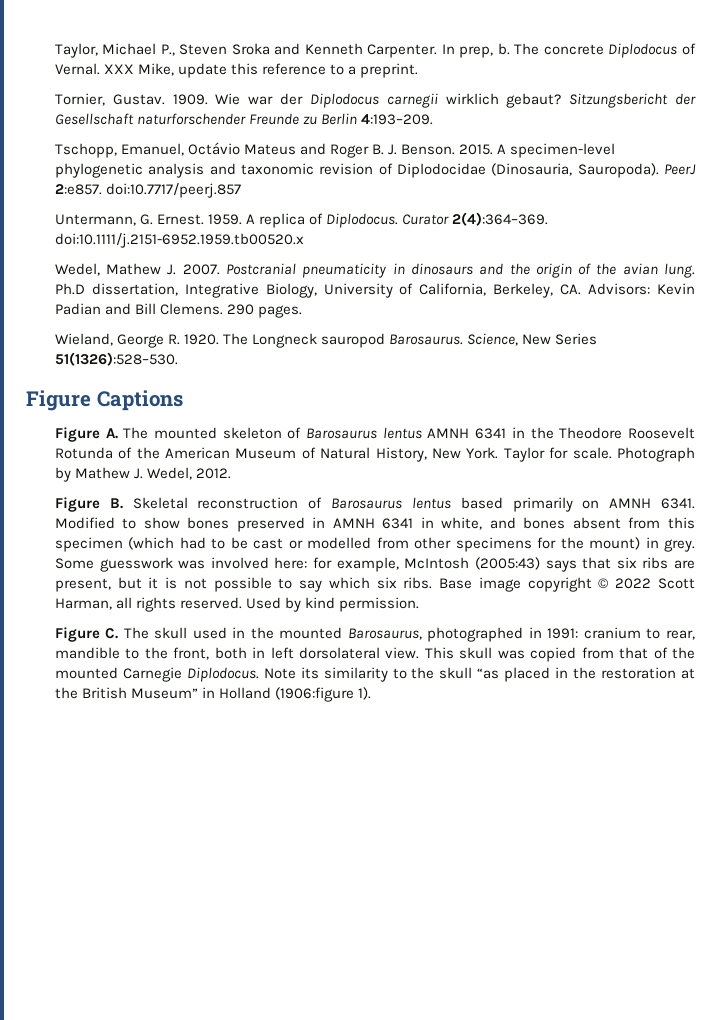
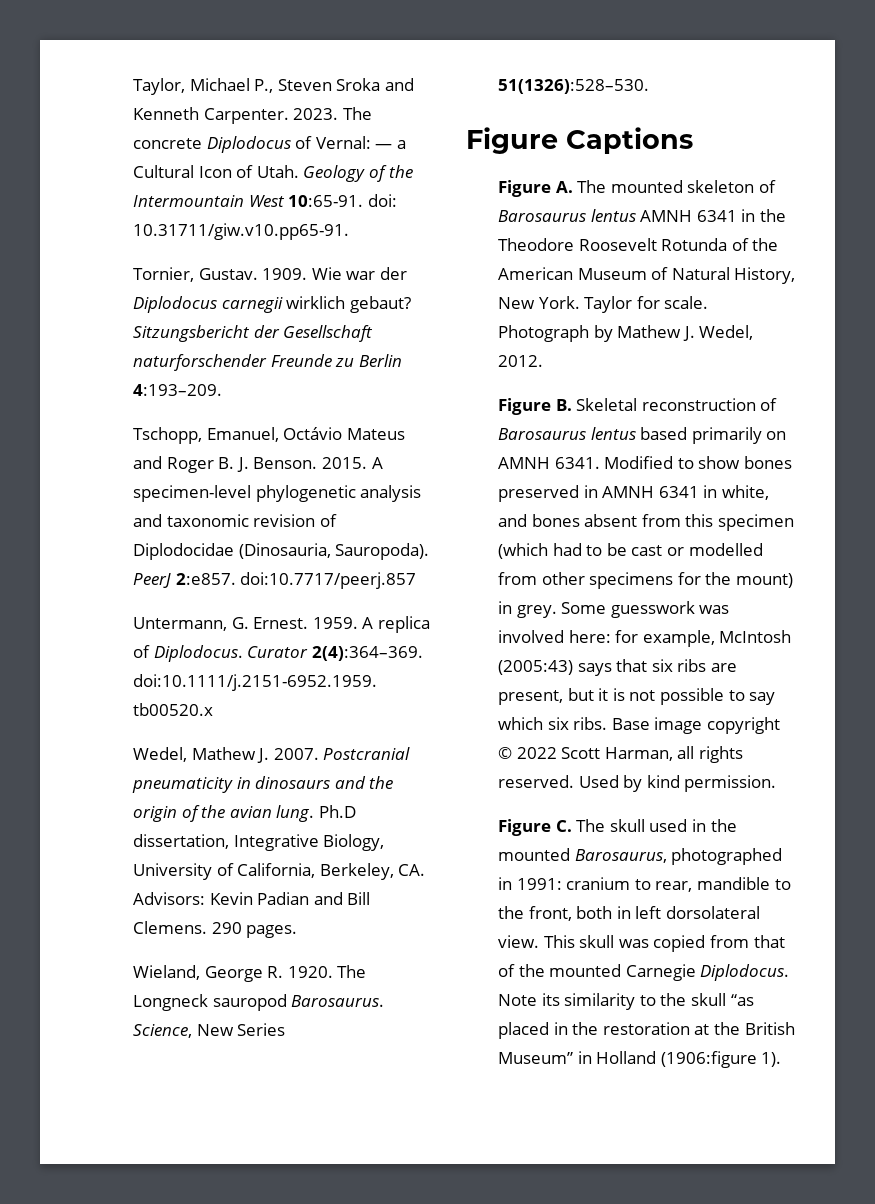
[441,43,510,58] In prep, b. -> [293,108,339,120] 2023.
[54,63,419,78] Vernal. XXX Mike, update this reference to a preprint. -> [315,136,406,149] [132,165,413,182] [132,194,397,207] [132,223,349,240] Vernal: — a Cultural Icon of Utah. Geology of the Intermountain West 10:65-91. doi: 10.31711/giw.v10.pp65-91.

